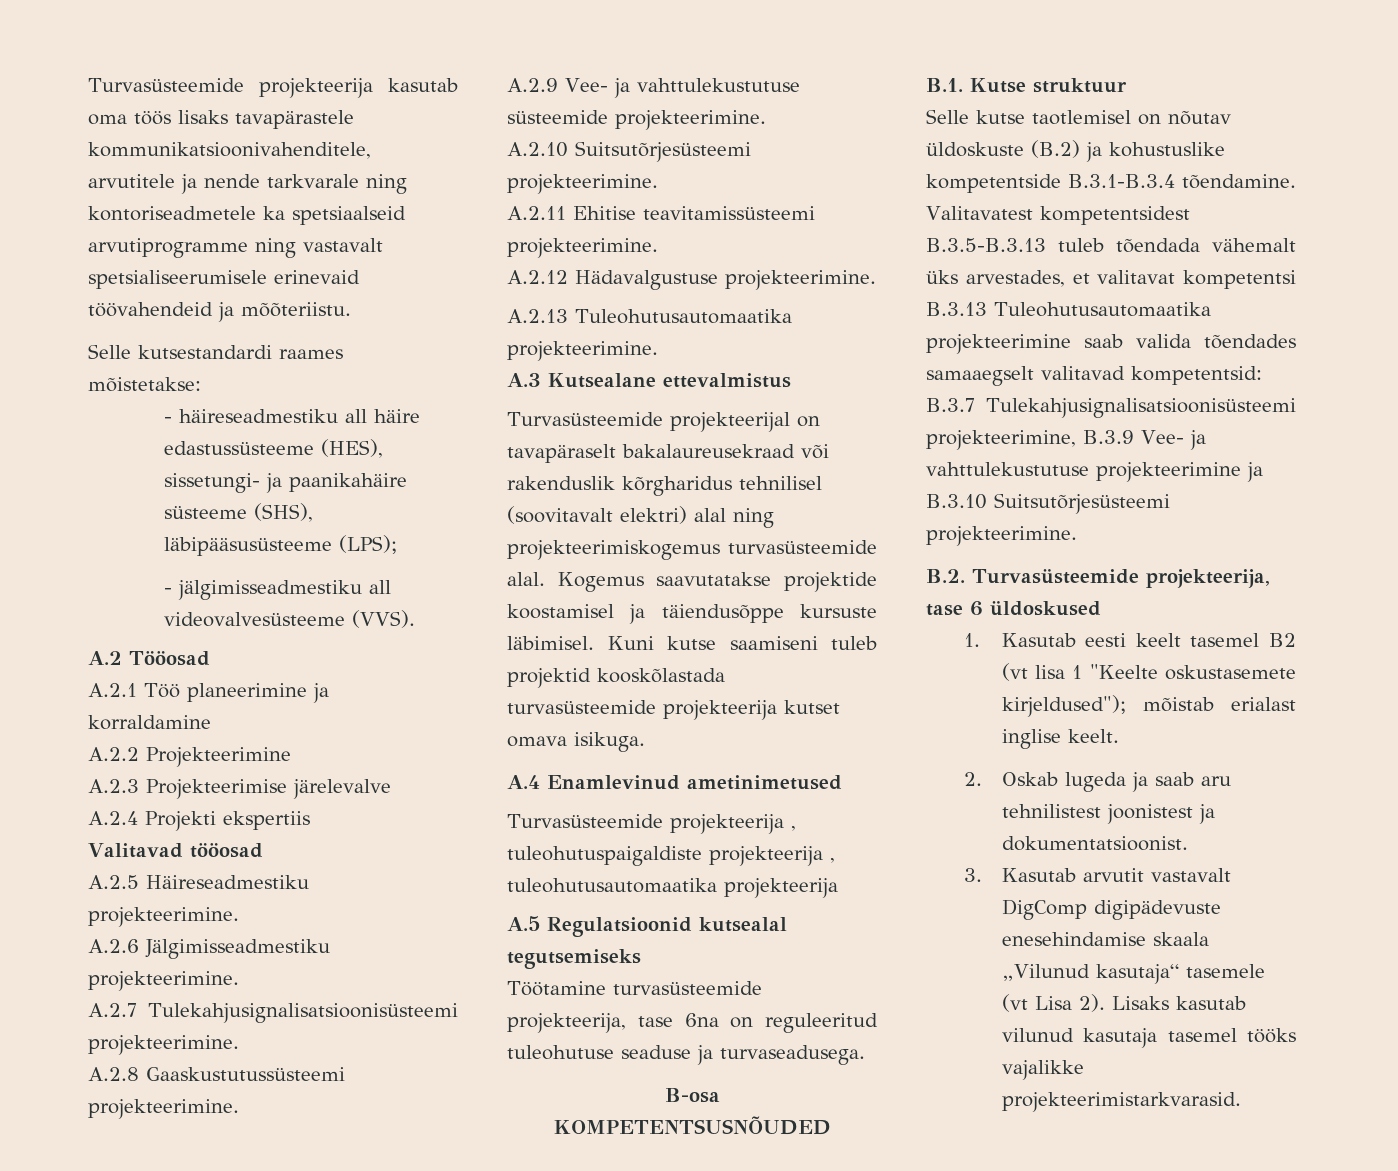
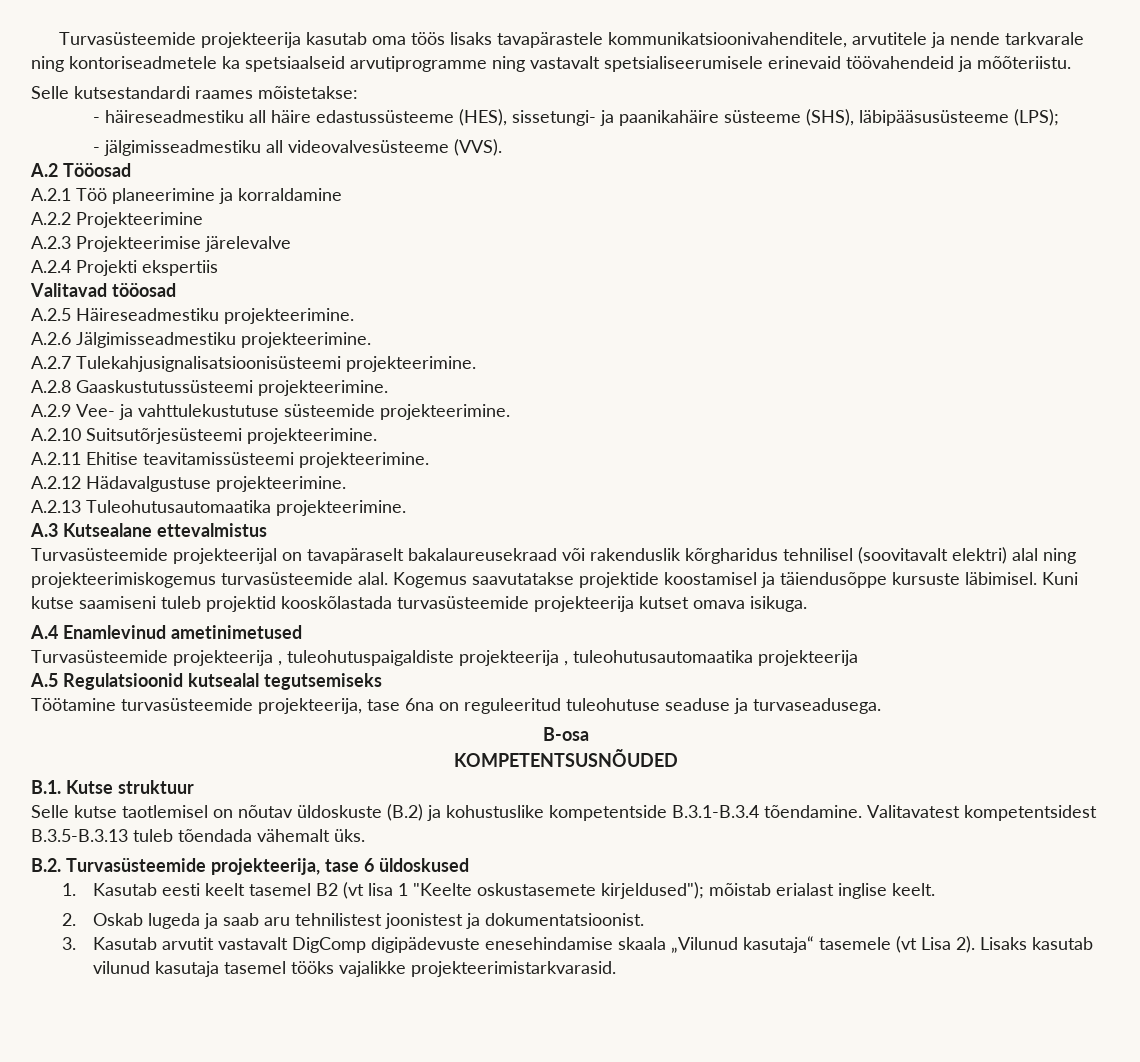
[926,270,1296,289] [926,302,1211,317] [926,334,1296,354] [926,366,1262,386] [926,398,1297,418] [926,430,1206,450] [926,462,1263,482] [926,493,1170,514] [926,526,1077,546] üks arvestades, et valitavat kompetentsi B.3.13 Tuleohutusautomaatika projekteerimine saab valida tõendades samaaegselt valitavad kompetentsid: B.3.7 Tulekahjusignalisatsioonisüsteemi projekteerimine, B.3.9 Vee- ja vahttulekustutuse projekteerimine ja B.3.10 Suitsutõrjesüsteemi projekteerimine. -> [334,829,365,842] üks.

